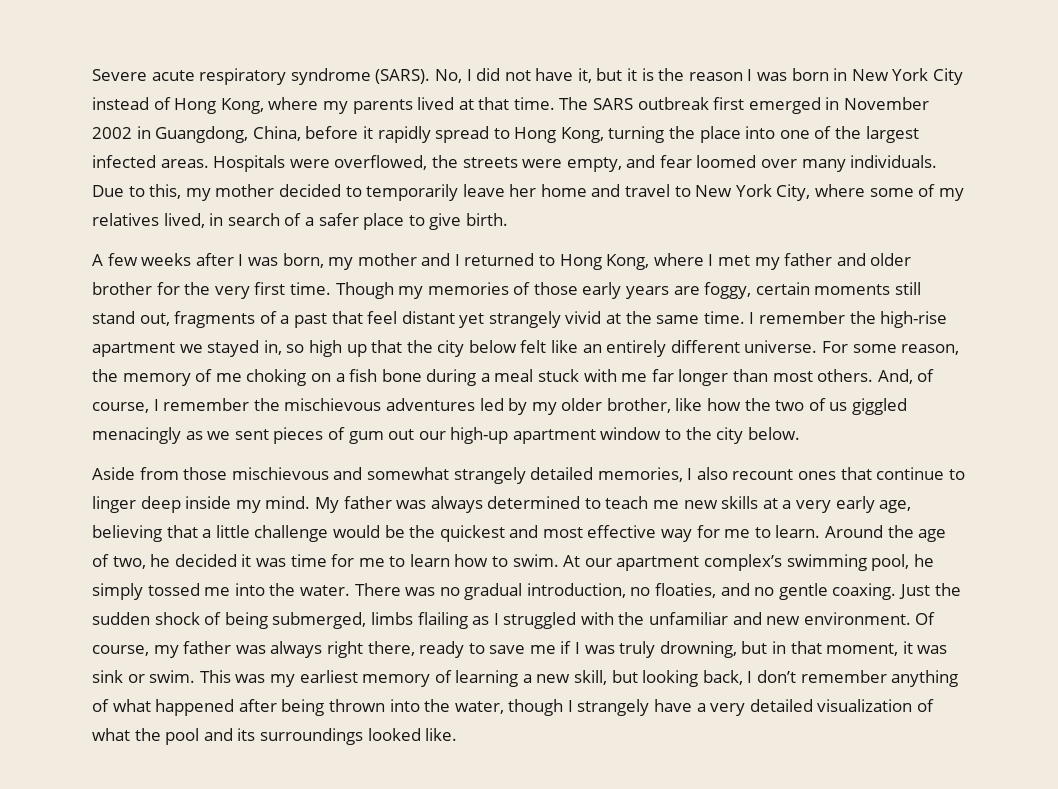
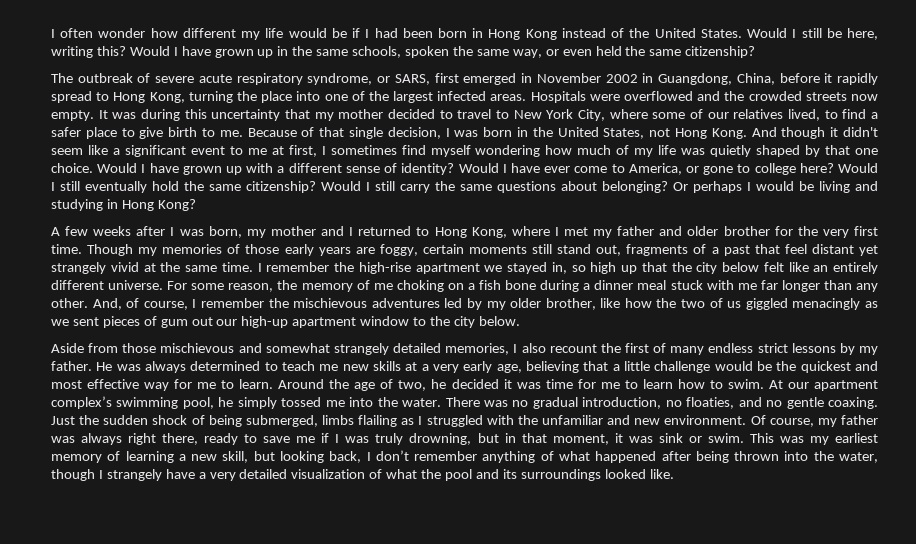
[92,68,963,85] [92,97,709,114] Severe acute respiratory syndrome (SARS). No, I did not have it, but it is the reason I was born in New York City instead of Hong Kong, where my parents lived at that time. The SARS outbreak -> [51,28,879,40] [51,46,756,58] [51,73,430,85] I often wonder how different my life would be if I had been born in Hong Kong instead of the United States. Would I still be here, writing this? Would I have grown up in the same schools, spoken the same way, or even held the same citizenship? // The outbreak of severe acute respiratory syndrome, or SARS,
[334,155,938,172] [92,184,621,201] overflowed, the streets were empty, and fear loomed over many individuals. Due to this, my mother decided to temporarily leave her home and -> [624,91,878,101] [51,109,453,121] overflowed and the crowded streets now empty. It was during this uncertainty that my mother decided to
[938,188,964,201] my -> [707,112,729,119] our
[209,213,302,226] in search of -> [824,109,867,119] to find
[465,213,508,226] birth. -> [168,127,878,139] [51,145,879,157] [51,163,879,175] [51,181,878,193] [51,199,196,211] birth to me. Because of that single decision, I was born in the United States, not Hong Kong. And though it didn't seem like a significant event to me at first, I sometimes find myself wondering how much of my life was quietly shaped by that one choice. Would I have grown up with a different sense of identity? Would I have ever come to America, or gone to college here? Would I still eventually hold the same citizenship? Would I still carry the same questions about belonging? Or perhaps I would be living and studying in Hong Kong?
(490, 377) none -> [594,280,634,290] dinner
[772,369,874,382] most others. -> [856,283,879,292] [51,298,88,308] any other.
[798,467,965,480] [92,496,392,513] ones that continue to linger deep inside my mind. My father -> [600,343,878,355] [51,361,113,371] the first of many endless strict lessons by my father. He

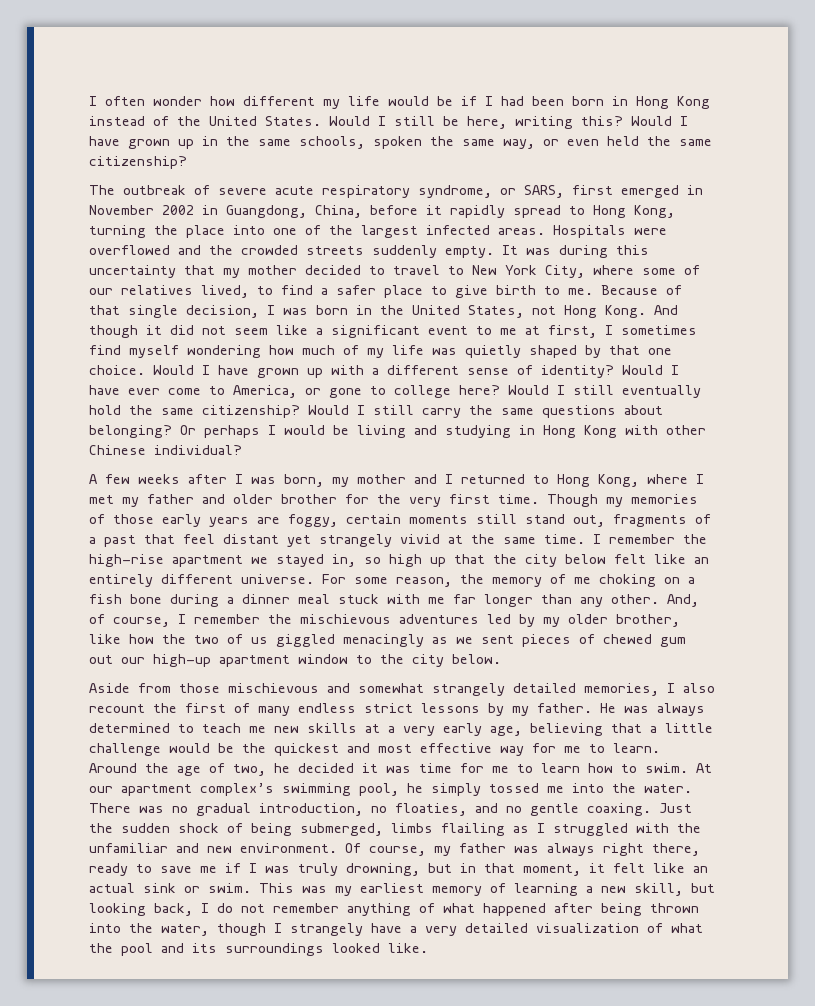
[850,94,878,101] now -> [372,245,437,258] suddenly
[842,127,878,137] didn't -> [170,325,226,335] did not
[157,199,196,211] Kong? -> [584,425,706,438] [89,445,242,455] Kong with other Chinese individual?
(157, 321) none -> [603,634,652,644] chewed
[628,436,653,443] was -> [613,863,708,873] [89,883,135,893] felt like an actual
[375,450,409,461] don’t -> [217,903,265,913] do not

